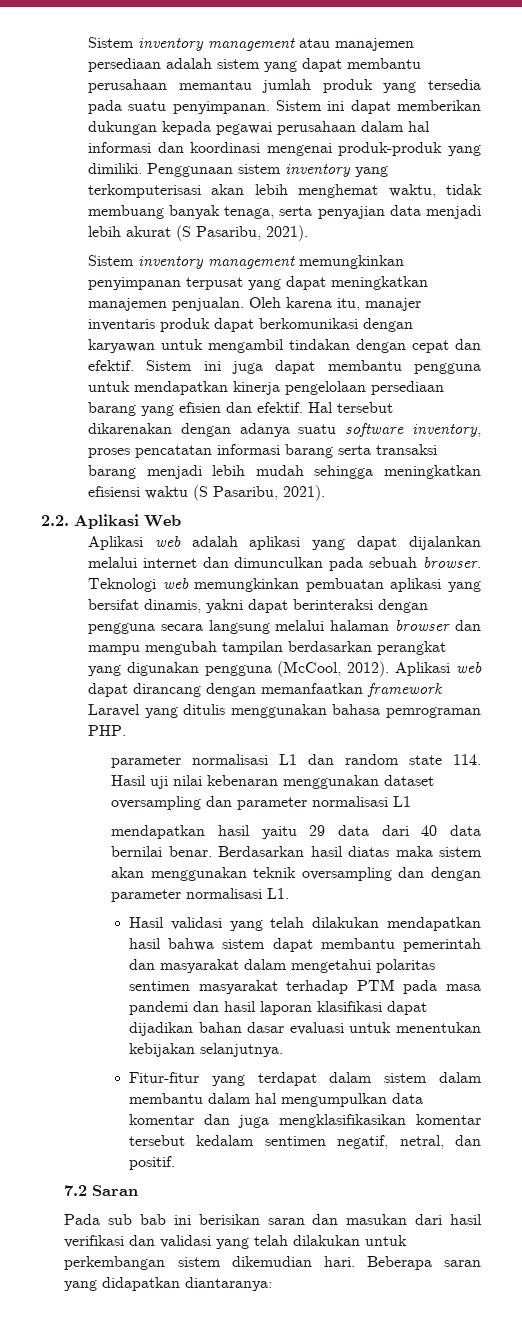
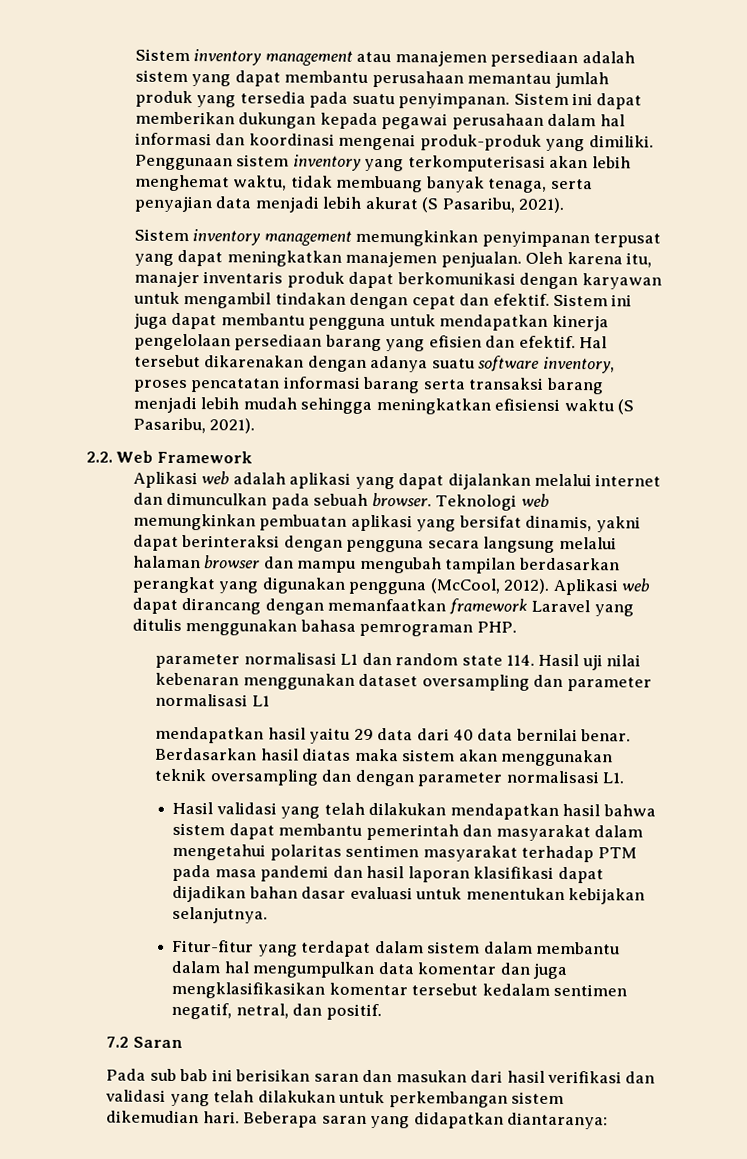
[74,514,139,529] Aplikasi -> (113, 457) none
(181, 521) none -> [156,450,253,464] Framework

